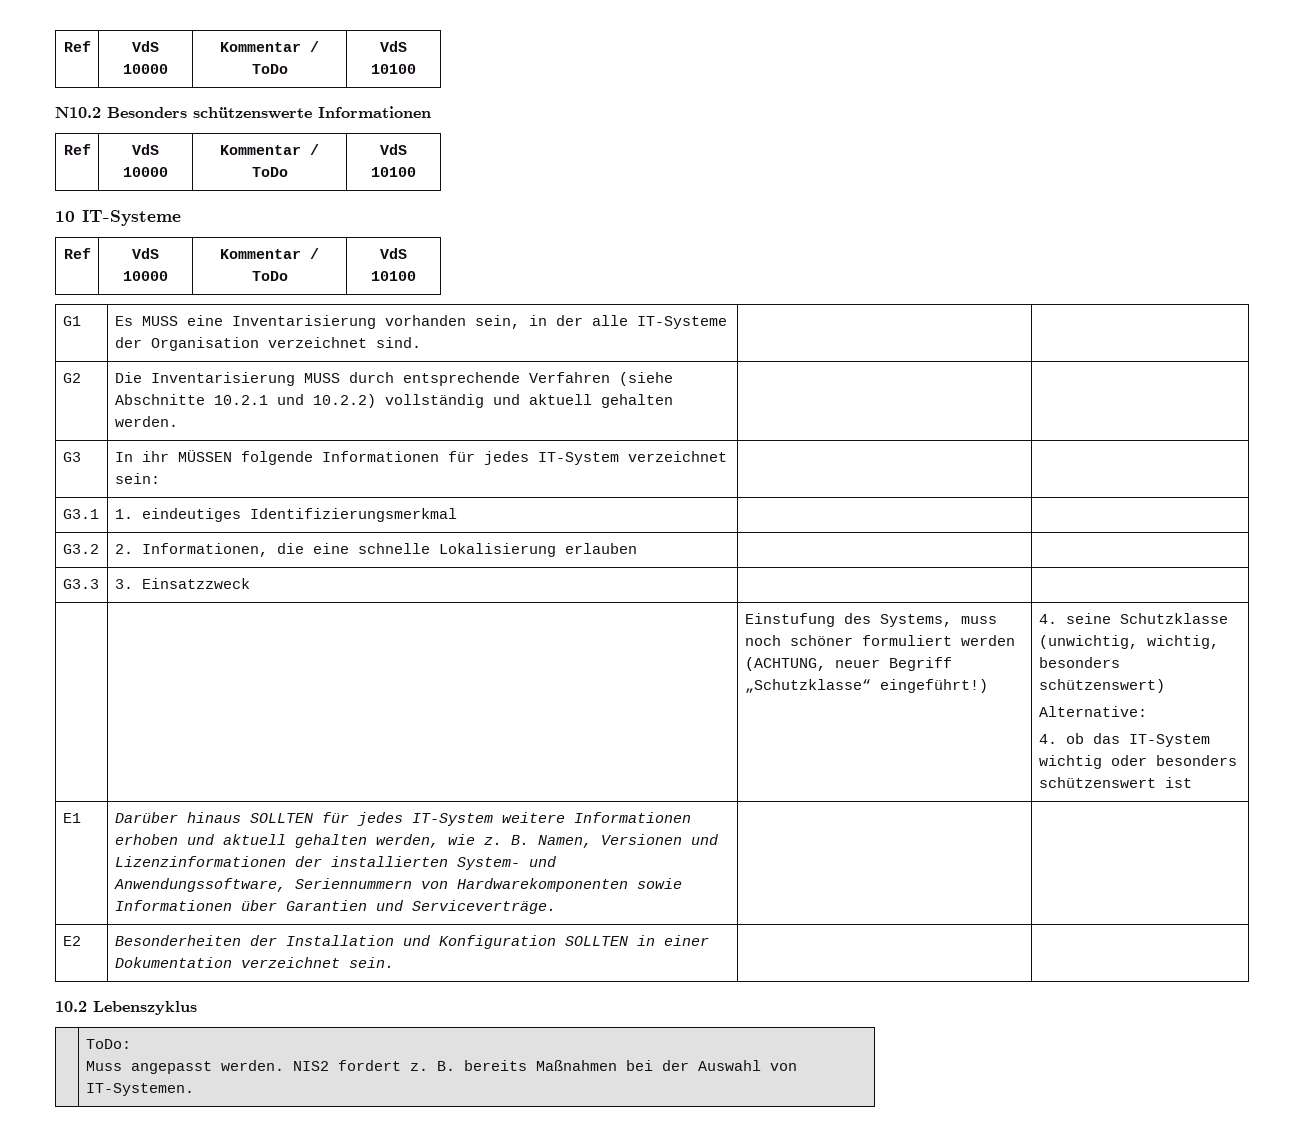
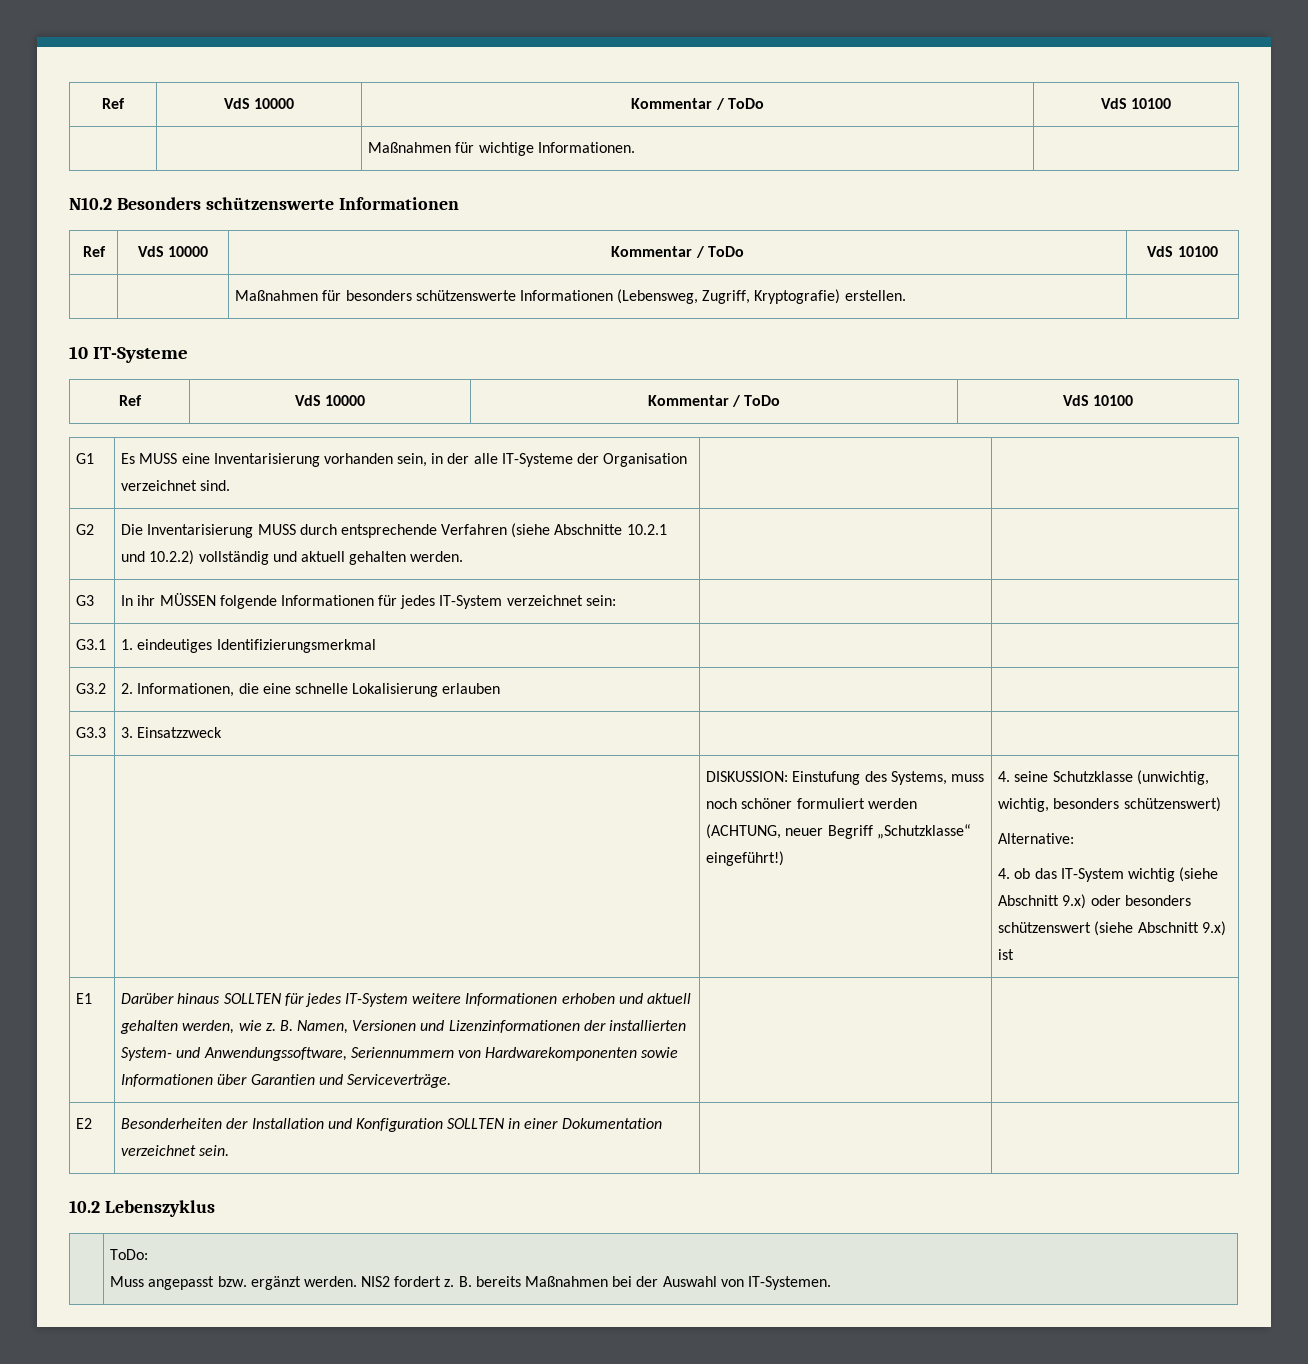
[63,41,91,52] [132,41,159,52] [123,64,168,74] [220,41,319,52] [251,64,288,74] [380,41,407,52] [371,64,416,74] Ref | VdS 10000 | Kommentar / ToDo | VdS 10100 -> [102,98,125,109] [223,98,295,109] [631,98,764,110] [1100,98,1172,109] [368,142,635,156] Ref | VdS 10000 | Kommentar / ToDo | VdS 10100 // | | Maßnahmen für wichtige Informationen. |
(416, 172) none -> [235,289,906,304] // | | Maßnahmen für besonders schützenswerte Informationen (Lebensweg, Zugriff, Kryptografie) erstellen. |
(250, 583) none -> [706,771,789,782] DISKUSSION:
[1110,755,1237,766] [1038,777,1156,788] oder besonders schützenswert -> [1179,867,1219,882] [998,894,1191,909] [998,921,1226,936] (siehe Abschnitt 9.x) oder besonders schützenswert (siehe Abschnitt 9.x)
(212, 1067) none -> [217,1276,301,1290] bzw. ergänzt

